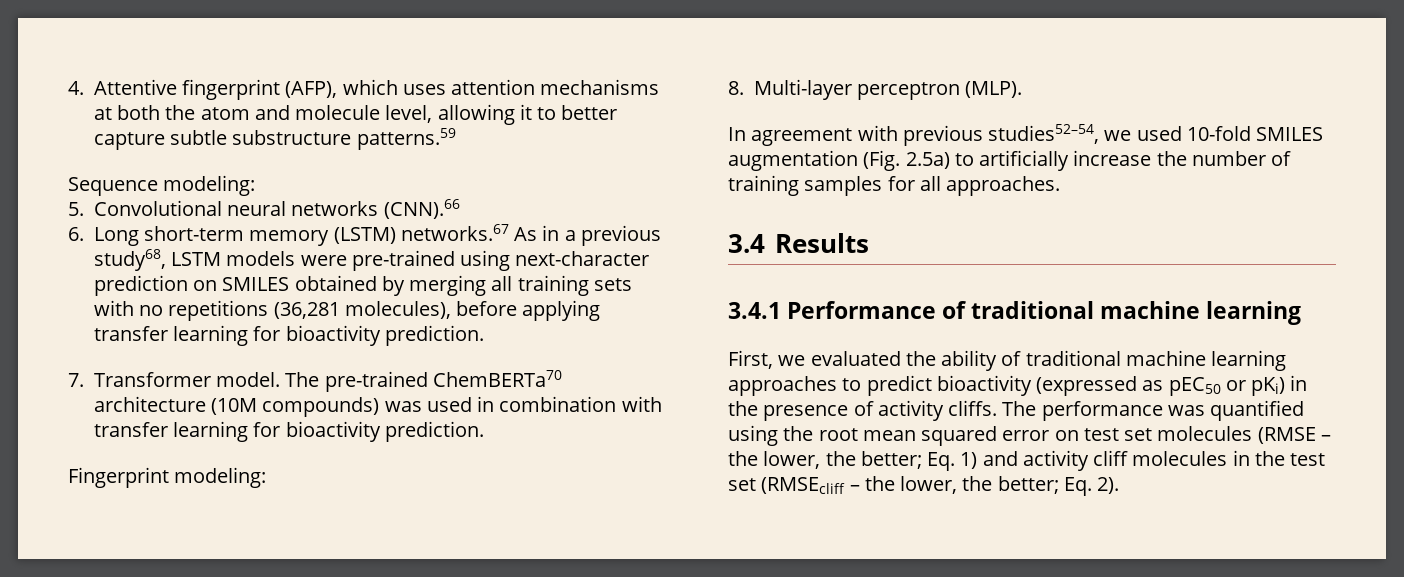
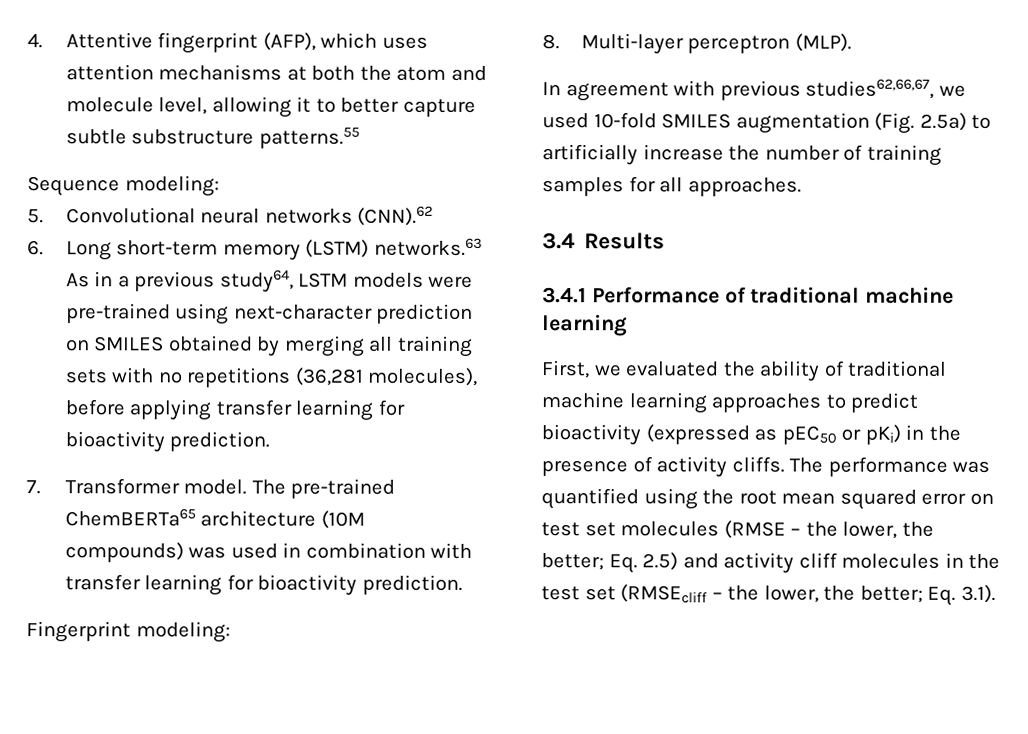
[356,128,456,150] patterns.59 -> [258,126,360,149] patterns.55
[383,199,460,219] (CNN).66 -> [357,205,434,226] (CNN).62
[400,224,509,241] networks.67 -> [373,237,483,256] networks.63
[93,249,166,271] study68, -> [219,269,294,293] study64,
[432,370,562,387] ChemBERTa70 -> [64,508,196,527] ChemBERTa65
[988,124,1100,144] studies52–54, -> [805,78,935,99] studies62,66,67,
[960,452,978,469] 1) -> [642,552,679,571] 2.5)
[1097,477,1120,494] 2). -> [960,584,996,603] 3.1).

